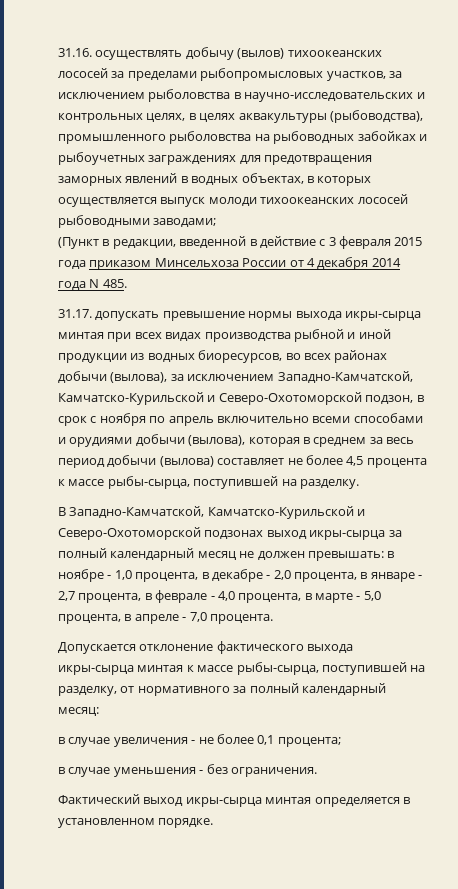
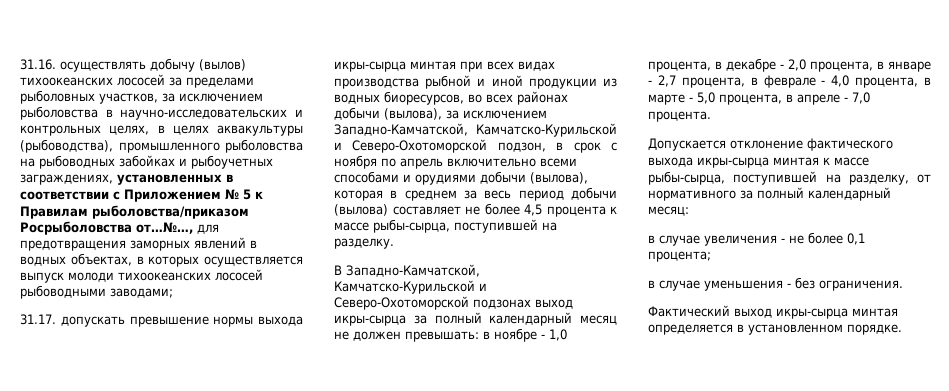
[200,68,324,81] рыбопромысловых -> [20,90,95,104] рыболовных
[148,155,237,165] заграждениях -> [20,174,233,185] [20,189,263,202] [20,205,249,219] [20,221,193,235] заграждениях, установленных в соответствии с Приложением № 5 к Правилам рыболовства/приказом Росрыболовства от…№…,
[58,236,423,249] [58,257,401,270] [58,279,127,290] // (Пункт в редакции, введенной в действие с 3 февраля 2015 года приказом Минсельхоза России от 4 декабря 2014 года N 485. -> (173, 293) none

